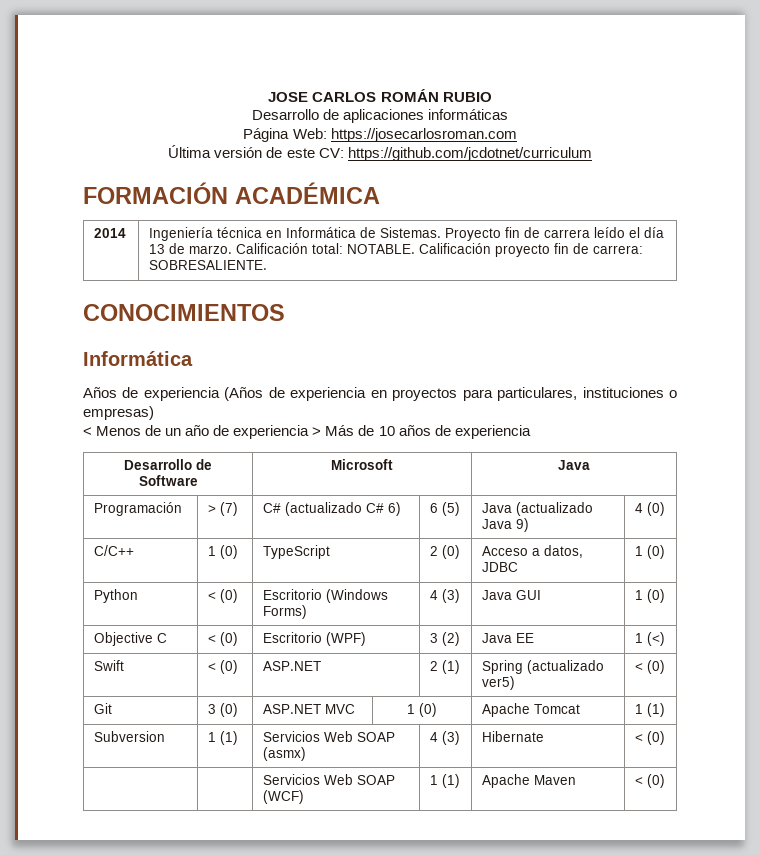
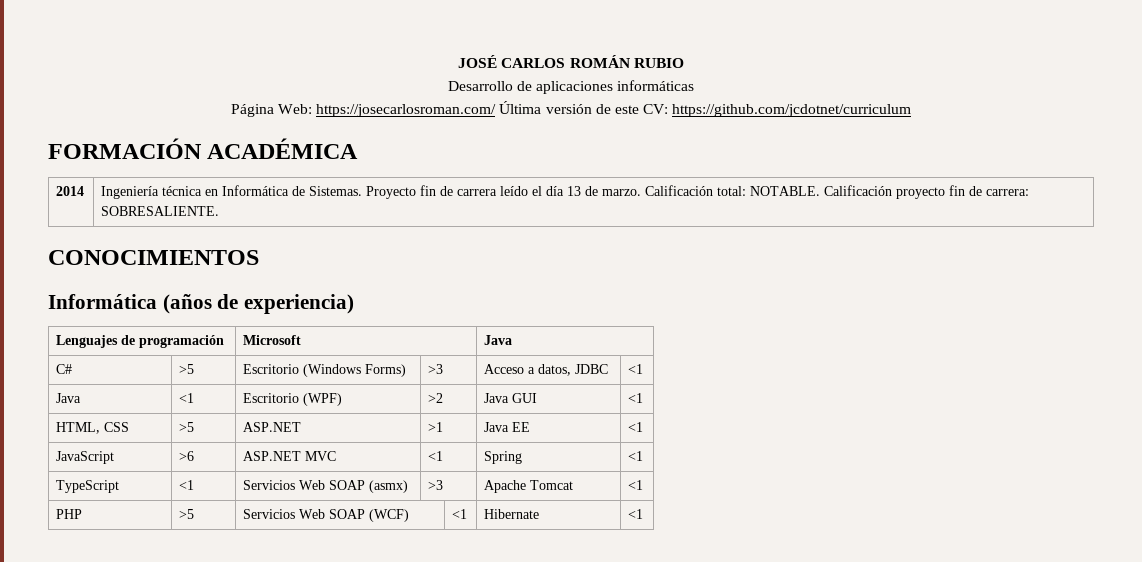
[268,92,309,102] JOSE -> [458,55,498,68] JOSÉ
[330,128,517,142] https://josecarlosroman.com // -> [316,104,497,117] https://josecarlosroman.com/
[83,387,677,401] [83,406,154,420] [83,425,531,439] [124,459,212,470] [138,475,198,486] [331,459,393,470] [558,460,590,470] [94,502,183,516] [208,502,239,516] [263,502,402,516] [430,502,461,516] [482,502,594,516] [482,518,530,532] [635,502,666,516] [94,545,135,556] [208,545,239,559] [263,545,331,559] [430,545,461,559] [482,545,584,558] [482,562,519,572] [635,545,666,559] [94,589,139,603] [208,589,239,603] [263,589,389,603] [263,605,308,619] [430,589,461,603] [482,590,542,600] [635,589,666,603] [94,632,168,646] [208,632,239,646] [263,632,367,646] [430,632,461,646] [482,633,535,643] [635,632,666,646] [94,660,125,671] [208,660,239,674] [263,661,322,671] [430,660,461,674] [482,660,605,674] [482,676,516,690] [635,660,666,674] [94,703,113,714] [208,703,239,717] [263,704,356,714] [407,703,437,717] [482,703,581,717] [635,703,666,717] [94,731,166,742] [208,731,239,745] [263,731,396,742] [263,747,307,761] [430,731,461,745] [482,731,545,742] [635,731,666,745] [263,774,396,785] [263,790,305,804] [430,774,461,788] [482,774,577,788] [635,774,666,788] // Años de experiencia (Años de experiencia en proyectos para particulares, instituciones o empresas) // < Menos de un año de experiencia > Más de 10 años de experiencia // Desarrollo de Software | Microsoft | Java // Programación | > (7) | C# (actualizado C# 6) | 6 (5) | Java (actualizado Java 9) | 4 (0) // C/C++ | 1 (0) | TypeScript | 2 (0) | Acceso a datos, JDBC | 1 (0) // Python | < (0) | Escritorio (Windows Forms) | 4 (3) | Java GUI | 1 (0) // Objective C | < (0) | Escritorio (WPF) | 3 (2) | Java EE | 1 (<) // Swift | < (0) | ASP.NET | 2 (1) | Spring (actualizado ver5) | < (0) // Git | 3 (0) | ASP.NET MVC | 1 (0) | Apache Tomcat | 1 (1) // Subversion | 1 (1) | Servicios Web SOAP (asmx) | 4 (3) | Hibernate | < (0) // | | Servicios Web SOAP (WCF) | 1 (1) | Apache Maven | < (0) -> [162,294,355,314] [56,335,225,348] [243,335,302,345] [484,335,513,345] [56,364,73,374] [179,364,195,374] [243,364,407,377] [428,364,444,374] [484,364,609,376] [628,364,644,374] [56,393,82,403] [179,393,195,403] [243,393,343,406] [428,393,444,403] [484,393,538,403] [628,393,644,403] [56,422,130,434] [179,422,195,432] [243,422,302,432] [428,422,444,432] [484,422,531,432] [628,422,644,432] [56,451,115,464] [179,451,195,461] [243,451,337,461] [428,451,444,461] [484,451,523,464] [628,451,644,461] [56,480,120,493] [179,480,195,490] [243,480,409,493] [428,480,444,490] [484,480,574,493] [628,480,644,490] [56,509,83,519] [179,509,195,519] [243,509,410,522] [452,509,468,519] [484,509,540,519] [628,509,644,519] (años de experiencia) // Lenguajes de programación | Microsoft | Java // C# | >5 | Escritorio (Windows Forms) | >3 | Acceso a datos, JDBC | <1 // Java | <1 | Escritorio (WPF) | >2 | Java GUI | <1 // HTML, CSS | >5 | ASP.NET | >1 | Java EE | <1 // JavaScript | >6 | ASP.NET MVC | <1 | Spring | <1 // TypeScript | <1 | Servicios Web SOAP (asmx) | >3 | Apache Tomcat | <1 // PHP | >5 | Servicios Web SOAP (WCF) | <1 | Hibernate | <1

